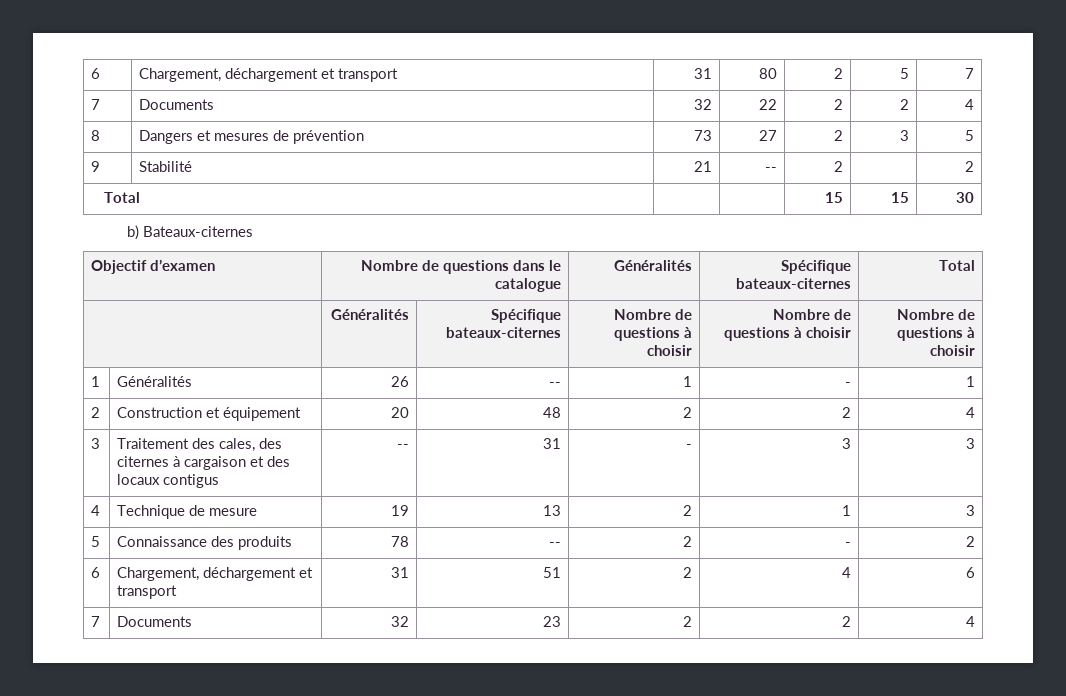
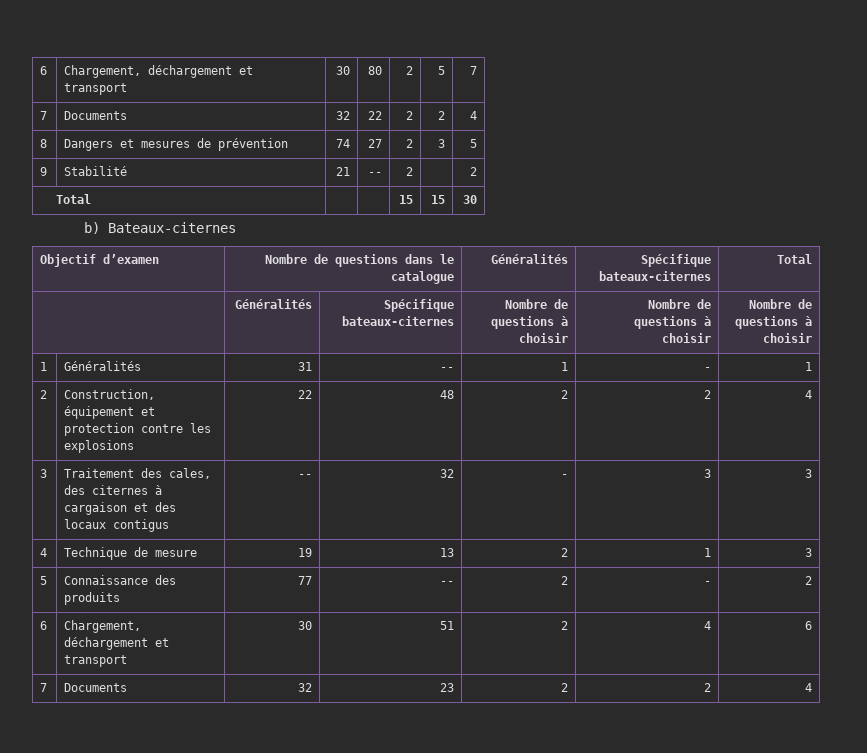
[91,68,101,79] [139,68,399,82] [693,68,712,79] 6 | Chargement, déchargement et transport | 31 -> [40,66,48,75] [64,65,254,78] [64,83,128,95] [335,66,350,75] 6 | Chargement, déchargement et transport | 30
[693,130,712,141] 73 -> [335,139,350,148] 74
[390,376,409,387] 26 -> [297,362,312,371] 31
[117,407,302,421] [390,407,409,418] Construction et équipement | 20 -> [64,389,156,400] [64,406,156,419] [64,423,212,436] [64,440,135,453] [297,390,312,399] Construction, équipement et protection contre les explosions | 22
[542,438,561,449] 31 -> [439,469,454,478] 32
[390,536,409,547] 78 -> [297,576,312,585] 77
[390,567,409,578] 31 -> [297,621,312,630] 30

